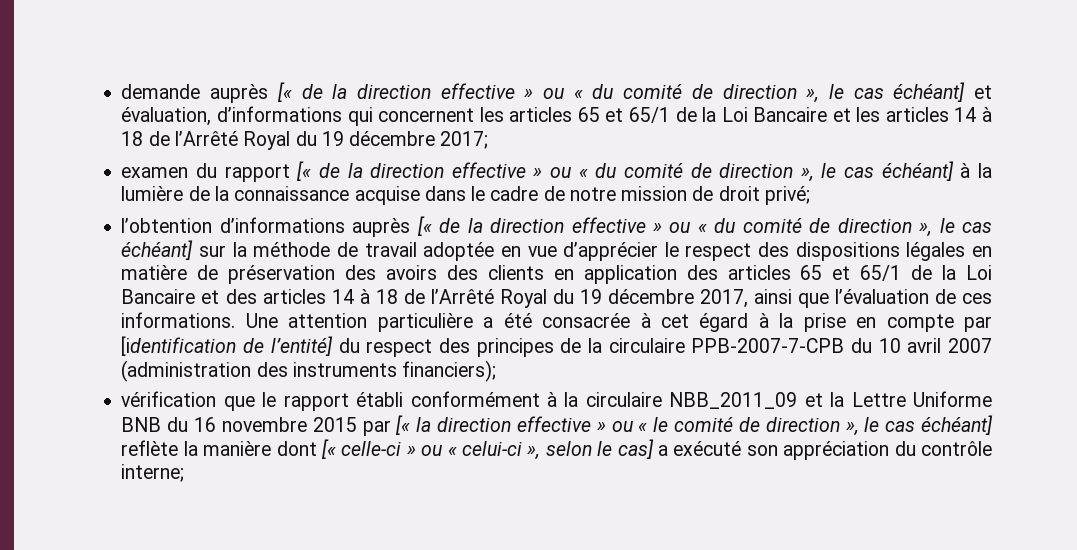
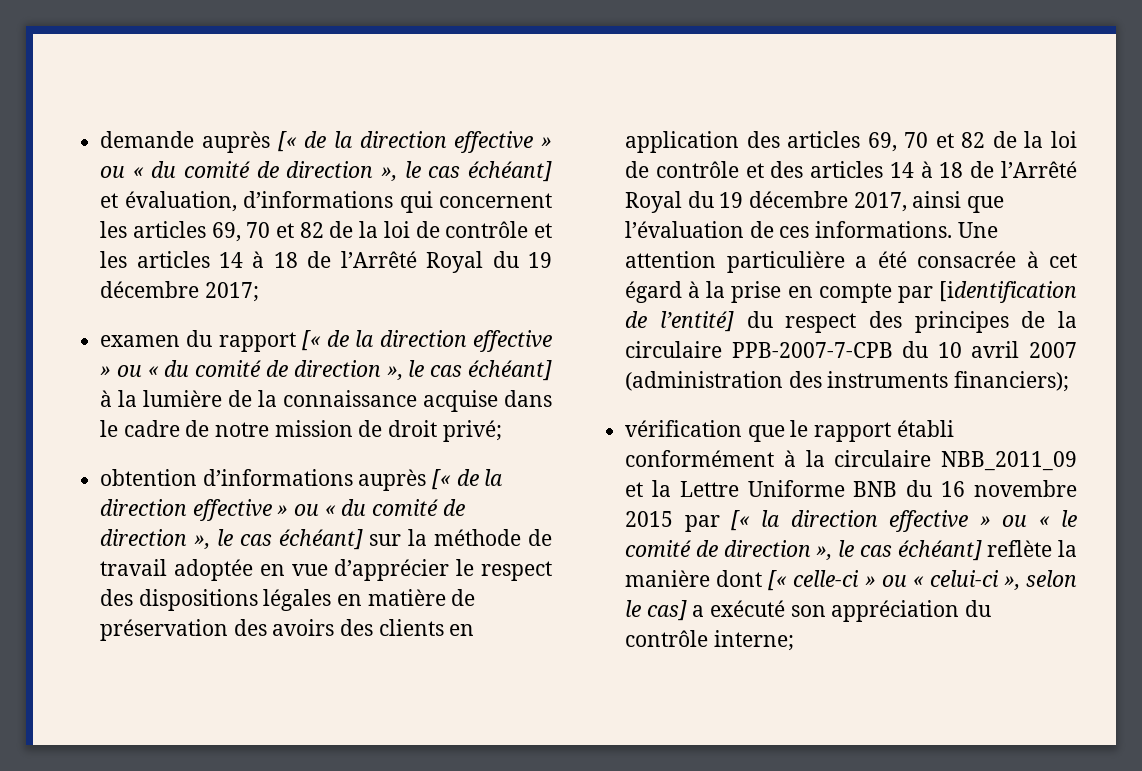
[577,107,828,123] 65 et 65/1 de la Loi Bancaire -> [211,221,529,242] 69, 70 et 82 de la loi de contrôle
[121,218,213,233] l’obtention -> [100,469,198,486] obtention
[800,265,992,281] [121,289,196,304] 65 et 65/1 de la Loi Bancaire -> [867,131,1077,152] [625,161,739,178] 69, 70 et 82 de la loi de contrôle

